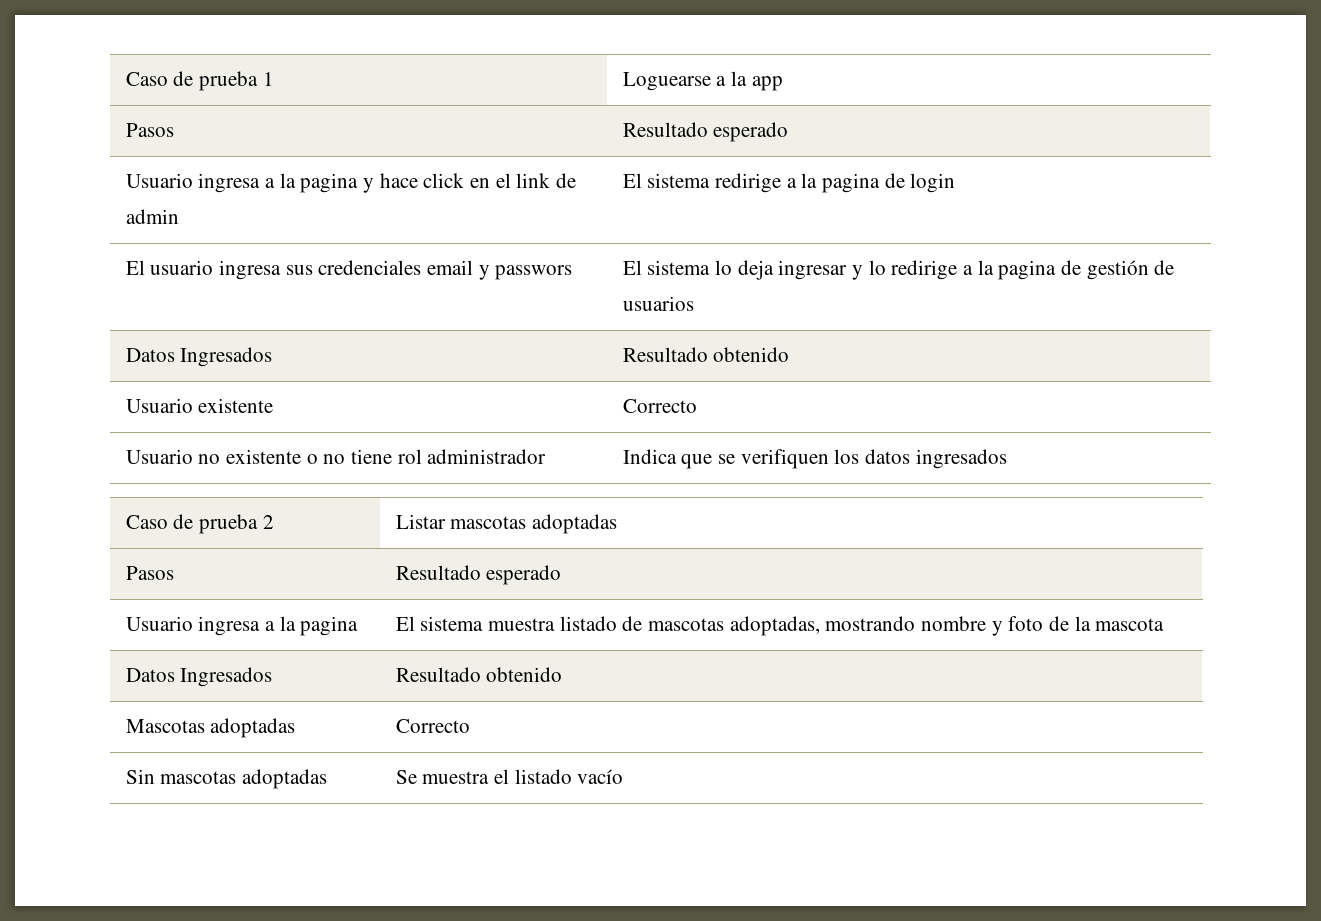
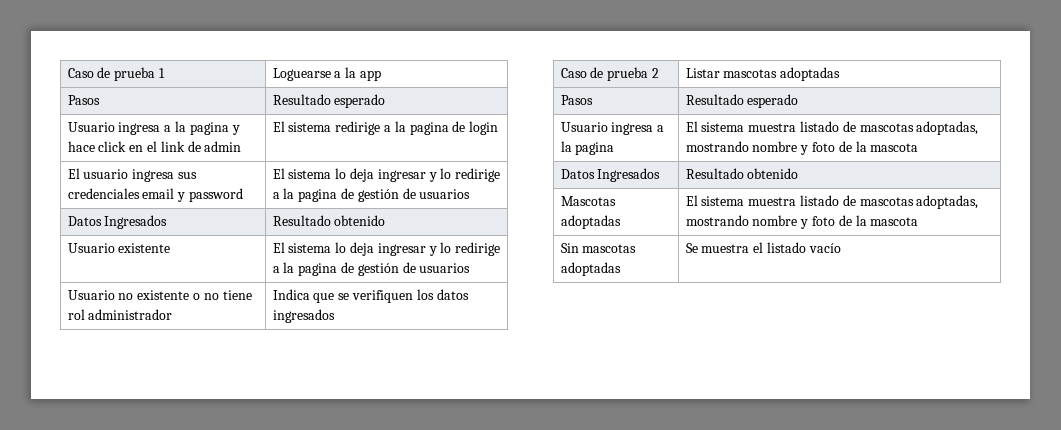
[495,265,573,280] passwors -> [188,188,243,202] password
[622,399,697,413] Correcto -> [272,242,501,256] [272,262,471,276] El sistema lo deja ingresar y lo redirige a la pagina de gestión de usuarios
[395,719,470,733] Correcto -> [685,195,979,209] [685,215,919,229] El sistema muestra listado de mascotas adoptadas, mostrando nombre y foto de la mascota

